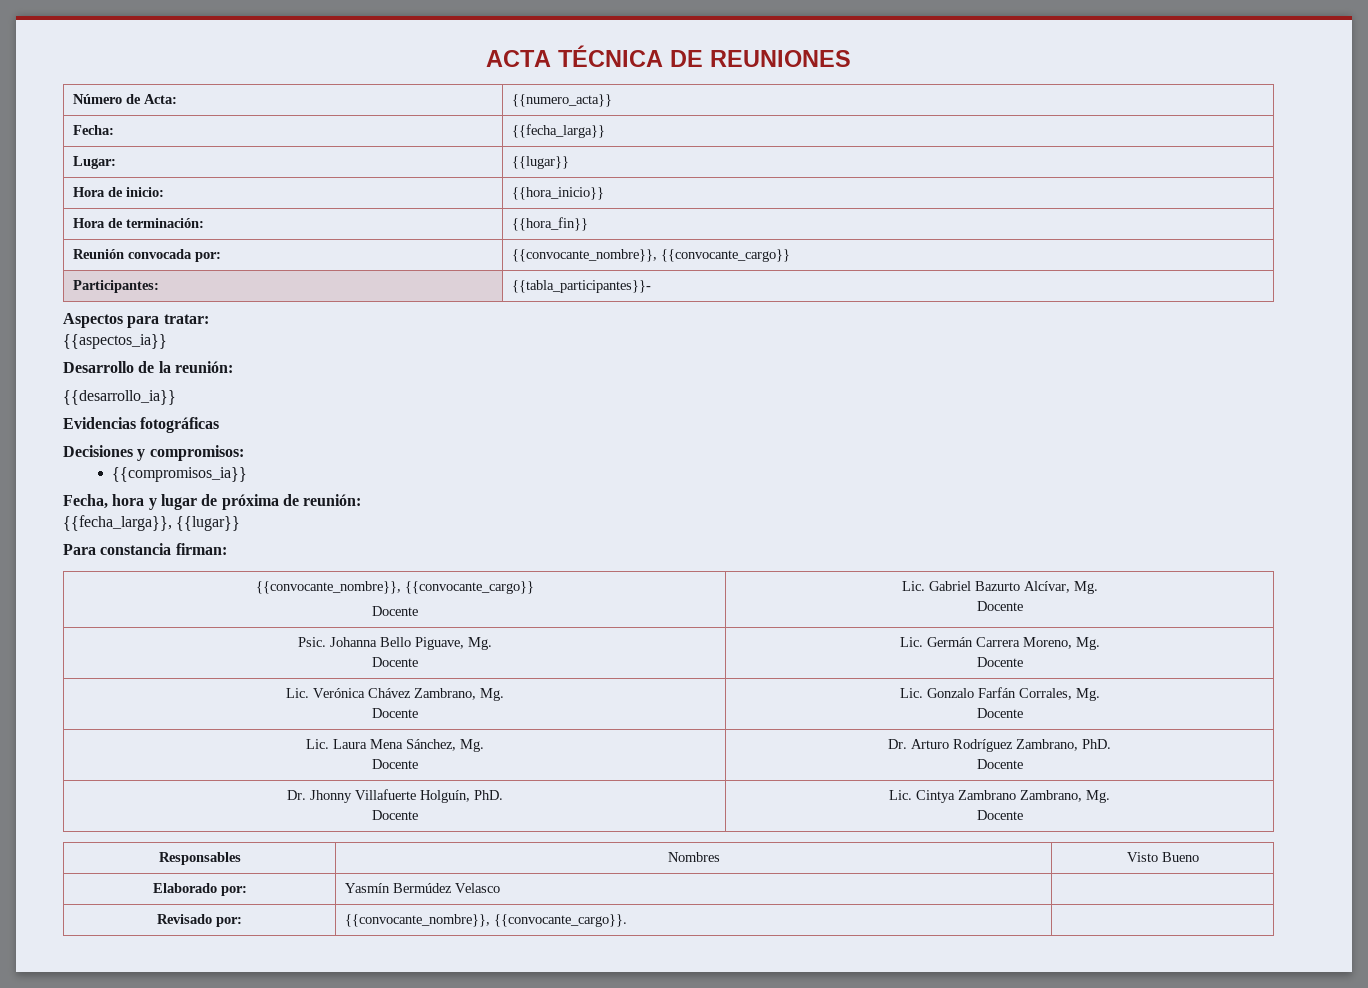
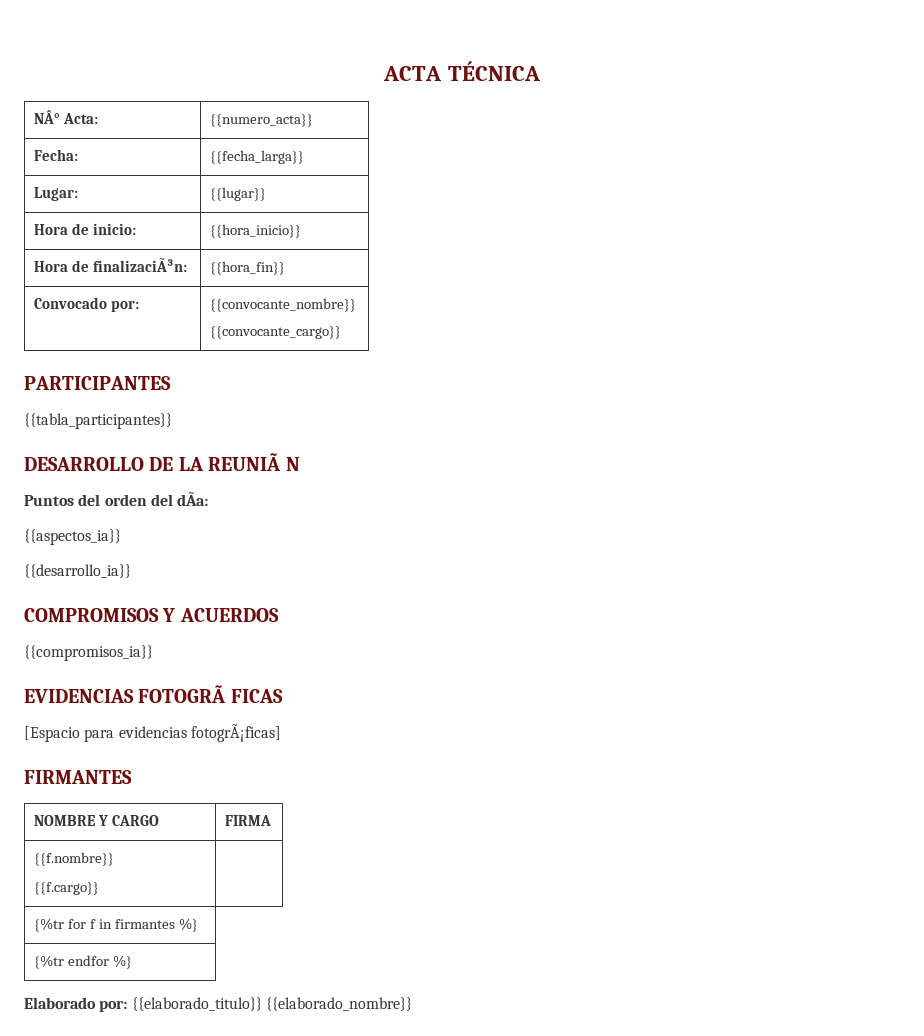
[670,50,851,67] [72,94,141,104] DE REUNIONES // Número de -> [34,110,61,124] // NÂ°
[125,218,204,228] terminación: -> [93,258,188,272] finalizaciÃ³n:
[72,249,221,262] [511,249,790,262] [72,280,159,293] [511,280,651,293] [63,313,209,328] [63,334,167,349] [63,361,233,373] [63,390,176,405] [63,417,220,433] [63,445,244,461] [111,467,247,482] [63,494,362,510] [63,515,241,531] [63,543,227,555] [255,581,534,594] [371,606,418,616] [901,581,1098,594] [976,601,1023,611] [297,637,492,650] [371,657,418,667] [899,637,1100,650] [976,657,1023,667] [285,688,504,701] [371,708,418,718] [899,687,1100,701] [976,708,1023,718] [305,739,484,752] [371,759,418,769] [888,739,1111,752] [976,759,1023,769] [286,789,503,803] [371,810,418,820] [889,790,1110,803] [976,810,1023,820] [158,852,241,865] [667,852,720,862] [1126,852,1199,862] [152,883,247,896] [344,883,500,893] [157,914,242,927] [344,914,627,927] Reunión convocada por: | {{convocante_nombre}}, {{convocante_cargo}} // Participantes: | {{tabla_participantes}}- // Aspectos para tratar: // {{aspectos_ia}} // Desarrollo de la reunión: // {{desarrollo_ia}} // Evidencias fotográficas // Decisiones y compromisos: // {{compromisos_ia}} // Fecha, hora y lugar de próxima de reunión: // {{fecha_larga}}, {{lugar}} // Para constancia firman: // {{convocante_nombre}}, {{convocante_cargo}} // Docente | Lic. Gabriel Bazurto Alcívar, Mg. // Docente // Psic. Johanna Bello Piguave, Mg. // Docente | Lic. Germán Carrera Moreno, Mg. // Docente // Lic. Verónica Chávez Zambrano, Mg. // Docente | Lic. Gonzalo Farfán Corrales, Mg. // Docente // Lic. Laura Mena Sánchez, Mg. // Docente | Dr. Arturo Rodríguez Zambrano, PhD. // Docente // Dr. Jhonny Villafuerte Holguín, PhD. // Docente | Lic. Cintya Zambrano Zambrano, Mg. // Docente // Responsables | Nombres | Visto Bueno // Elaborado por: | Yasmín Bermúdez Velasco | // Revisado por: | {{convocante_nombre}}, {{convocante_cargo}}. | -> [34,297,140,312] [210,298,357,312] [210,326,342,339] [24,376,171,390] [24,413,172,429] [24,453,300,471] [24,492,209,506] [24,529,121,545] [24,564,131,578] [24,608,279,622] [24,645,153,661] [24,685,283,703] [24,724,281,742] [24,770,132,784] [34,815,160,826] [225,815,272,826] [34,852,115,866] [34,882,100,895] [34,918,198,932] [34,955,133,969] [24,997,412,1012] Convocado por: | {{convocante_nombre}} // {{convocante_cargo}} // PARTICIPANTES // {{tabla_participantes}} // DESARROLLO DE LA REUNIÃ N // Puntos del orden del dÃa: // {{aspectos_ia}} // {{desarrollo_ia}} // COMPROMISOS Y ACUERDOS // {{compromisos_ia}} // EVIDENCIAS FOTOGRÃ FICAS // [Espacio para evidencias fotogrÃ¡ficas] // FIRMANTES // NOMBRE Y CARGO | FIRMA // {{f.nombre}} // {{f.cargo}} | // {%tr for f in firmantes %} // {%tr endfor %} // Elaborado por: {{elaborado_titulo}} {{elaborado_nombre}}

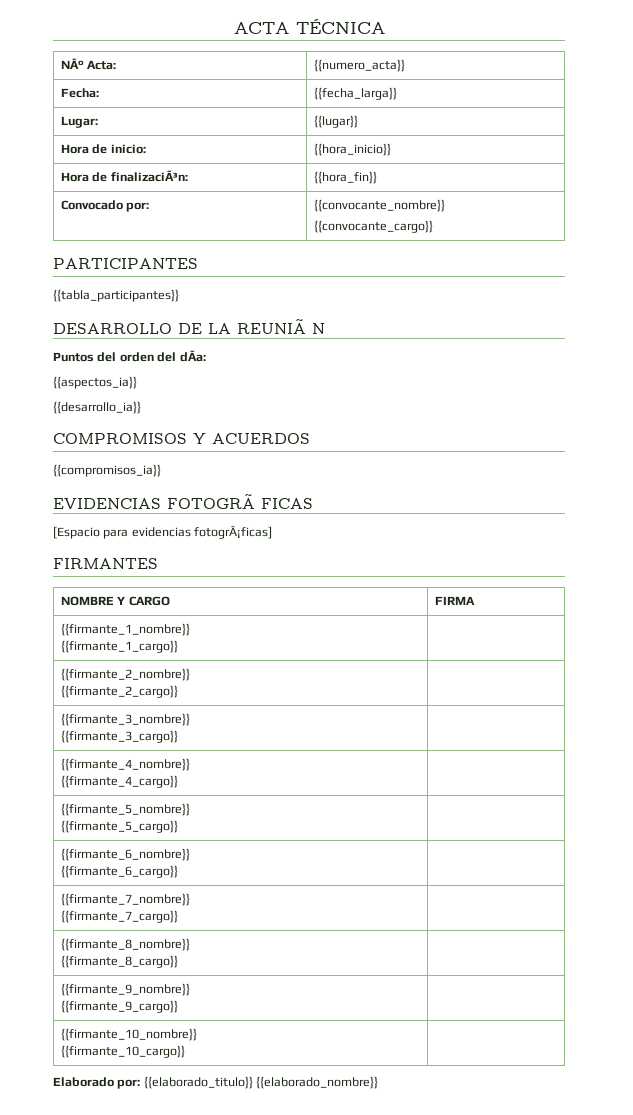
[34,852,115,866] [34,882,100,895] [34,918,198,932] [34,955,133,969] {{f.nombre}} // {{f.cargo}} | // {%tr for f in firmantes %} // {%tr endfor %} -> [60,623,190,636] [60,640,178,653] [60,668,190,681] [60,685,178,698] [60,713,190,726] [60,730,178,743] [60,758,190,771] [60,775,178,788] [60,803,190,816] [60,820,178,833] [60,848,190,861] [60,865,178,878] [60,893,190,906] [60,910,178,923] [60,938,190,951] [60,955,178,968] [60,983,190,996] [60,1000,178,1013] [60,1028,197,1041] [60,1045,185,1058] {{firmante_1_nombre}} // {{firmante_1_cargo}} | // {{firmante_2_nombre}} // {{firmante_2_cargo}} | // {{firmante_3_nombre}} // {{firmante_3_cargo}} | // {{firmante_4_nombre}} // {{firmante_4_cargo}} | // {{firmante_5_nombre}} // {{firmante_5_cargo}} | // {{firmante_6_nombre}} // {{firmante_6_cargo}} | // {{firmante_7_nombre}} // {{firmante_7_cargo}} | // {{firmante_8_nombre}} // {{firmante_8_cargo}} | // {{firmante_9_nombre}} // {{firmante_9_cargo}} | // {{firmante_10_nombre}} // {{firmante_10_cargo}} |

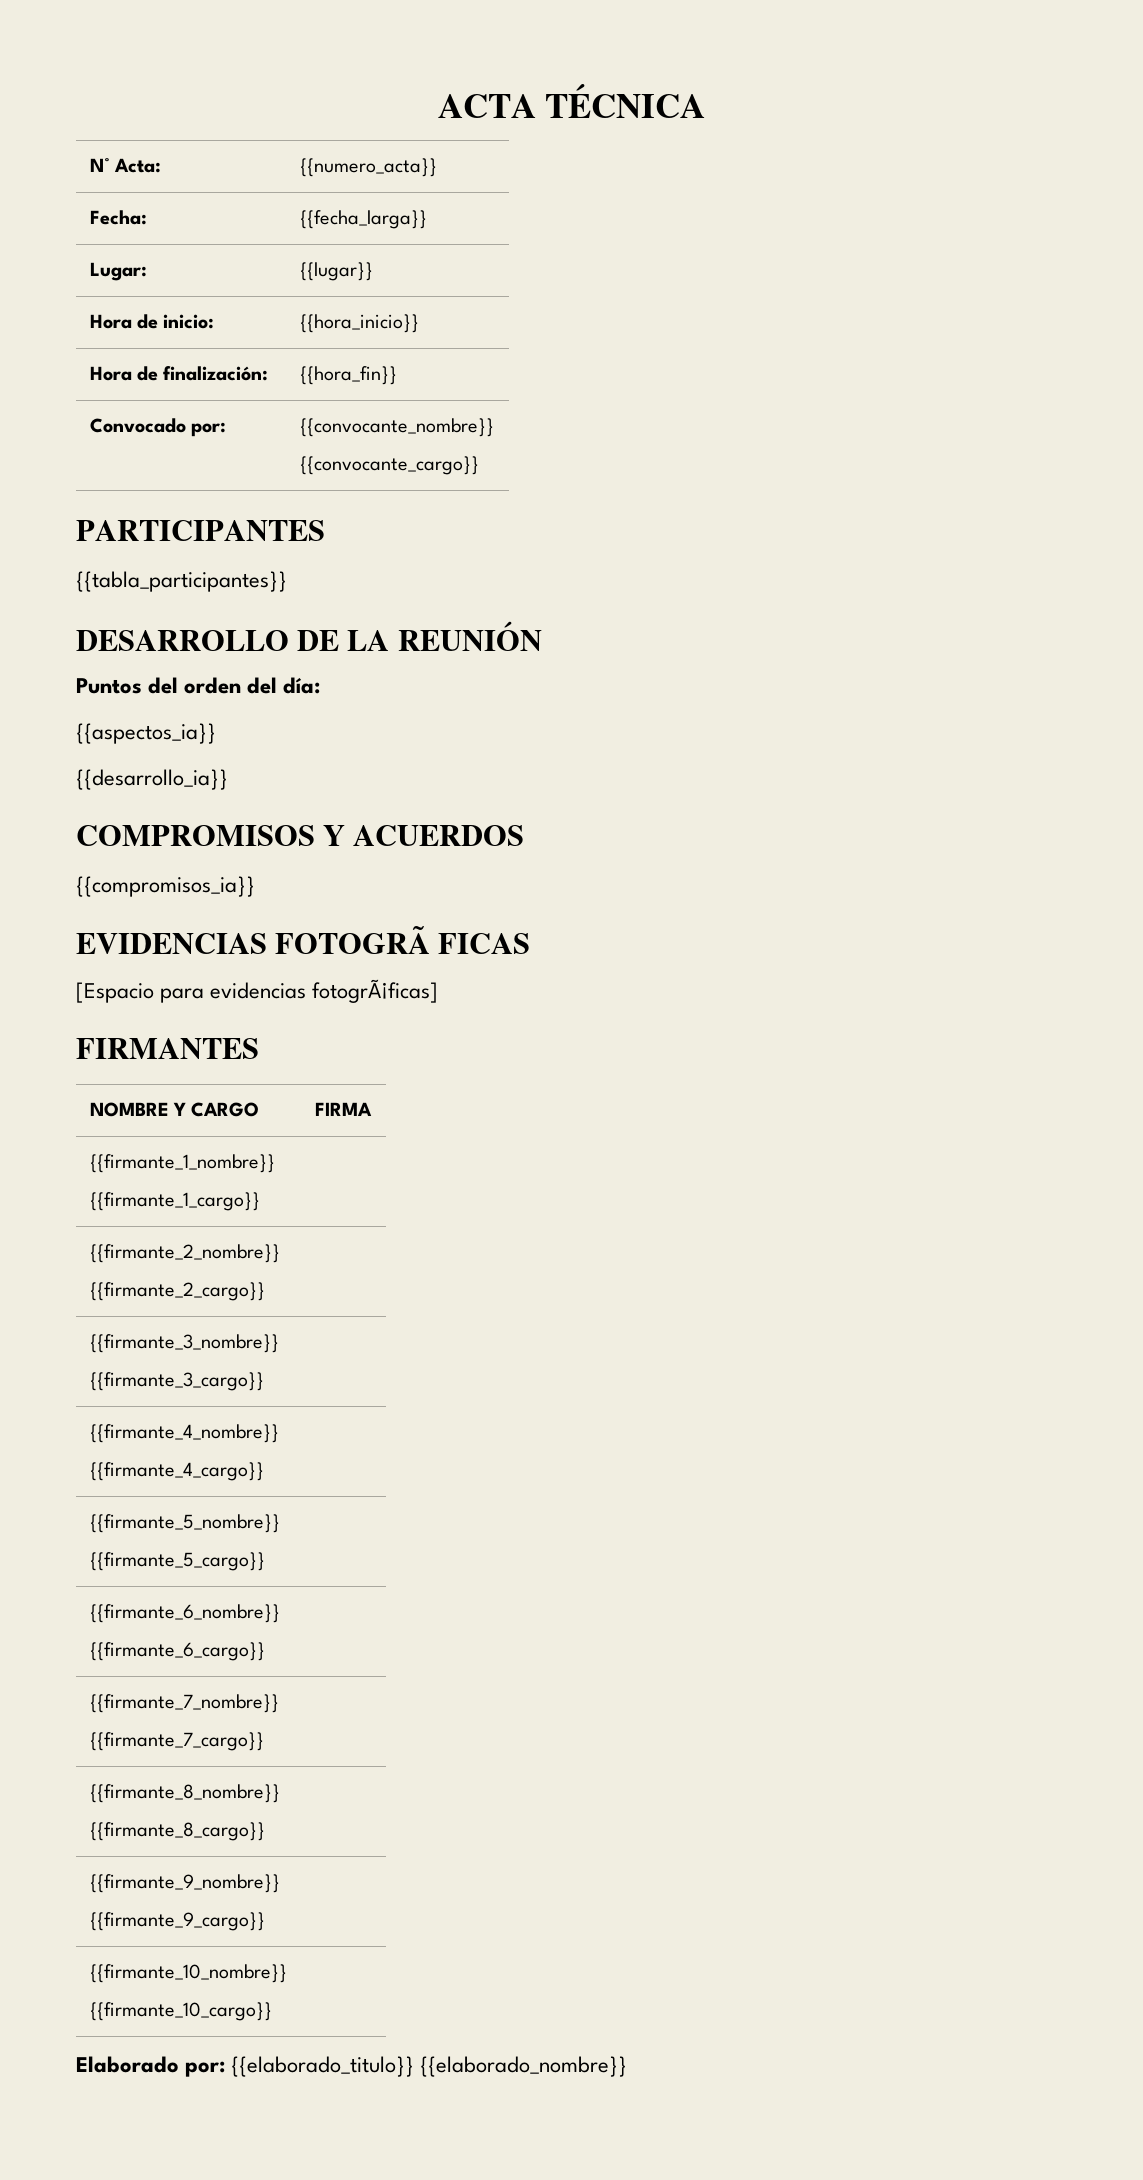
[60,58,84,69] NÂ° -> [89,158,110,172] N°
[110,170,188,182] finalizaciÃ³n: -> [163,366,269,381] finalización:
[237,319,325,334] REUNIÃ N -> [397,621,542,651] REUNIÓN
[179,350,206,362] dÃa: -> [283,677,321,694] día:

